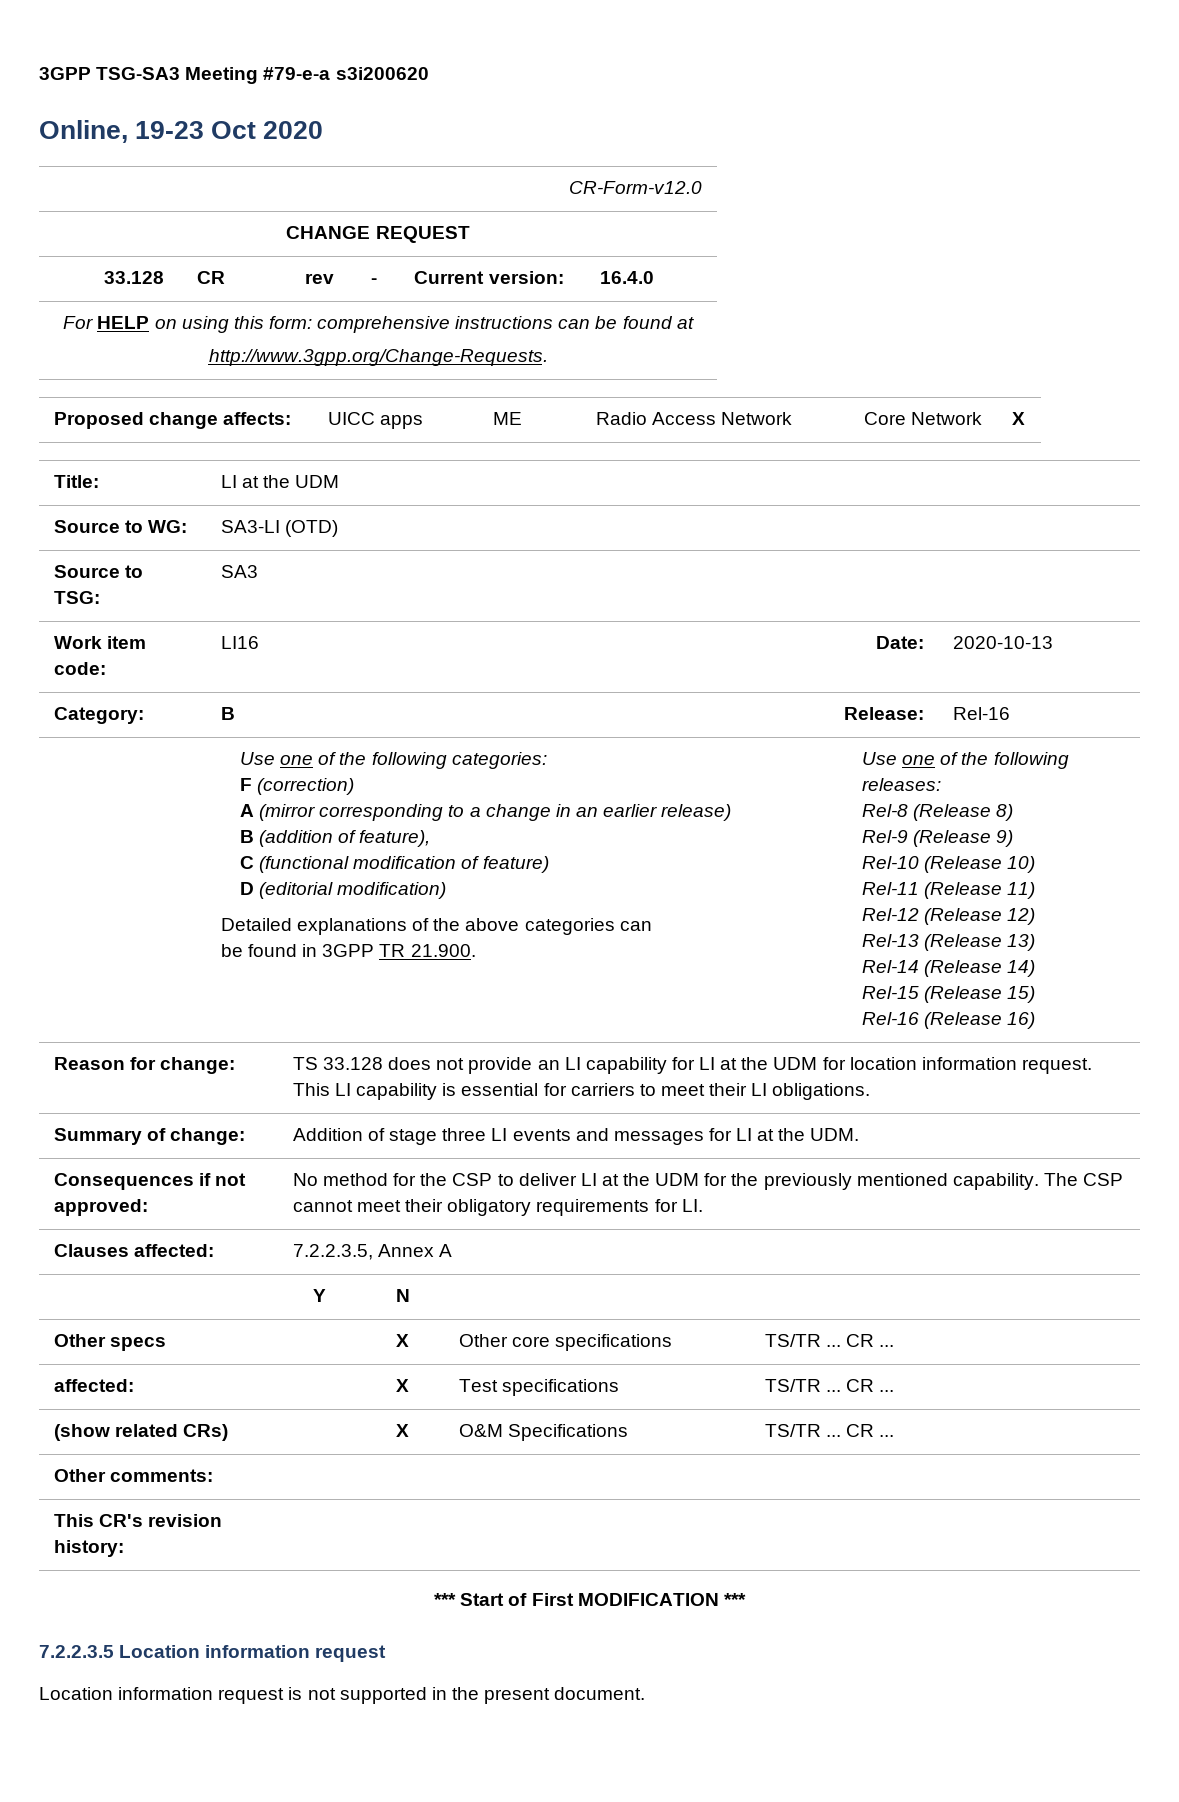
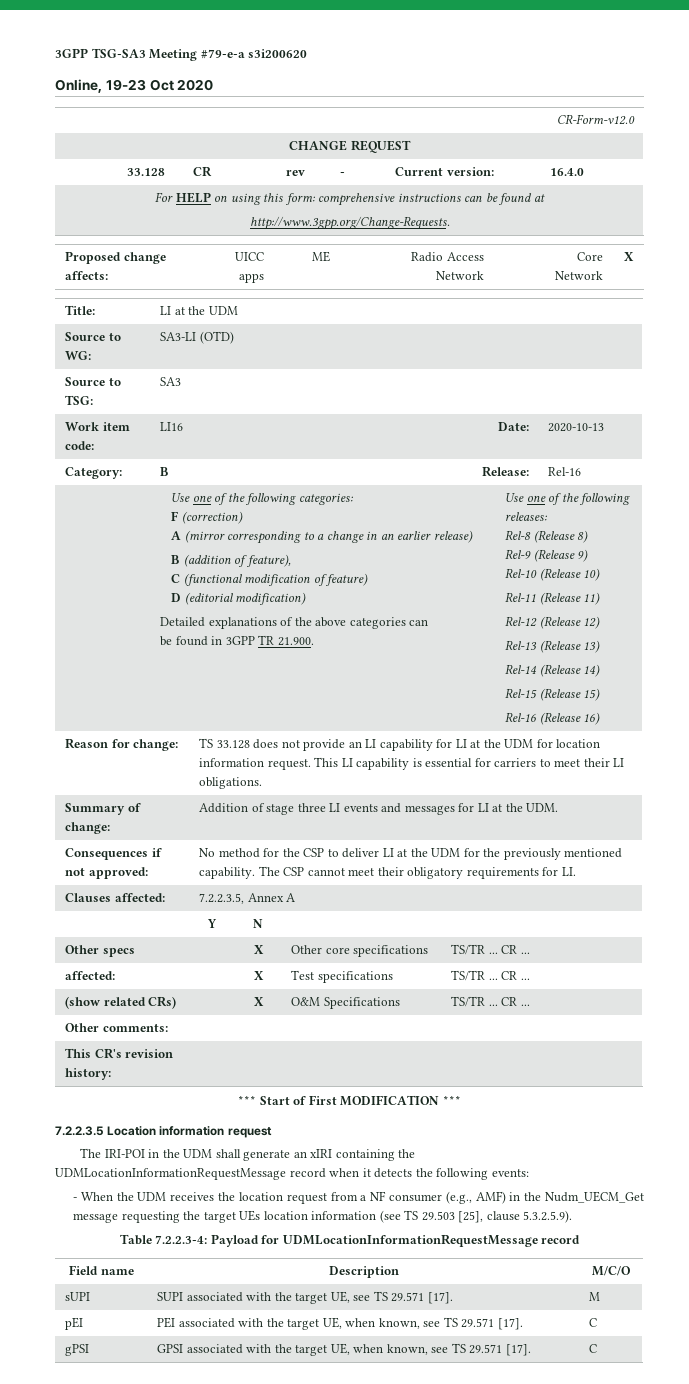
[39,1687,646,1704] Location information request is not supported in the present document. -> [79,1148,416,1161] [55,1168,529,1180] [73,1191,644,1204] [73,1210,573,1223] [119,1234,581,1247] [69,1265,134,1275] [328,1266,399,1278] [592,1266,631,1276] [65,1292,91,1301] [157,1291,453,1304] [589,1292,601,1301] [65,1317,84,1330] [157,1317,523,1330] [589,1318,598,1327] [65,1344,90,1356] [157,1343,531,1356] [589,1344,598,1353] The IRI-POI in the UDM shall generate an xIRI containing the UDMLocationInformationRequestMessage record when it detects the following events: // - When the UDM receives the location request from a NF consumer (e.g., AMF) in the Nudm_UECM_Get message requesting the target UEs location information (see TS 29.503 [25], clause 5.3.2.5.9). // Table 7.2.2.3-4: Payload for UDMLocationInformationRequestMessage record // Field name | Description | M/C/O // sUPI | SUPI associated with the target UE, see TS 29.571 [17]. | M // pEI | PEI associated with the target UE, when known, see TS 29.571 [17]. | C // gPSI | GPSI associated with the target UE, when known, see TS 29.571 [17]. | C

